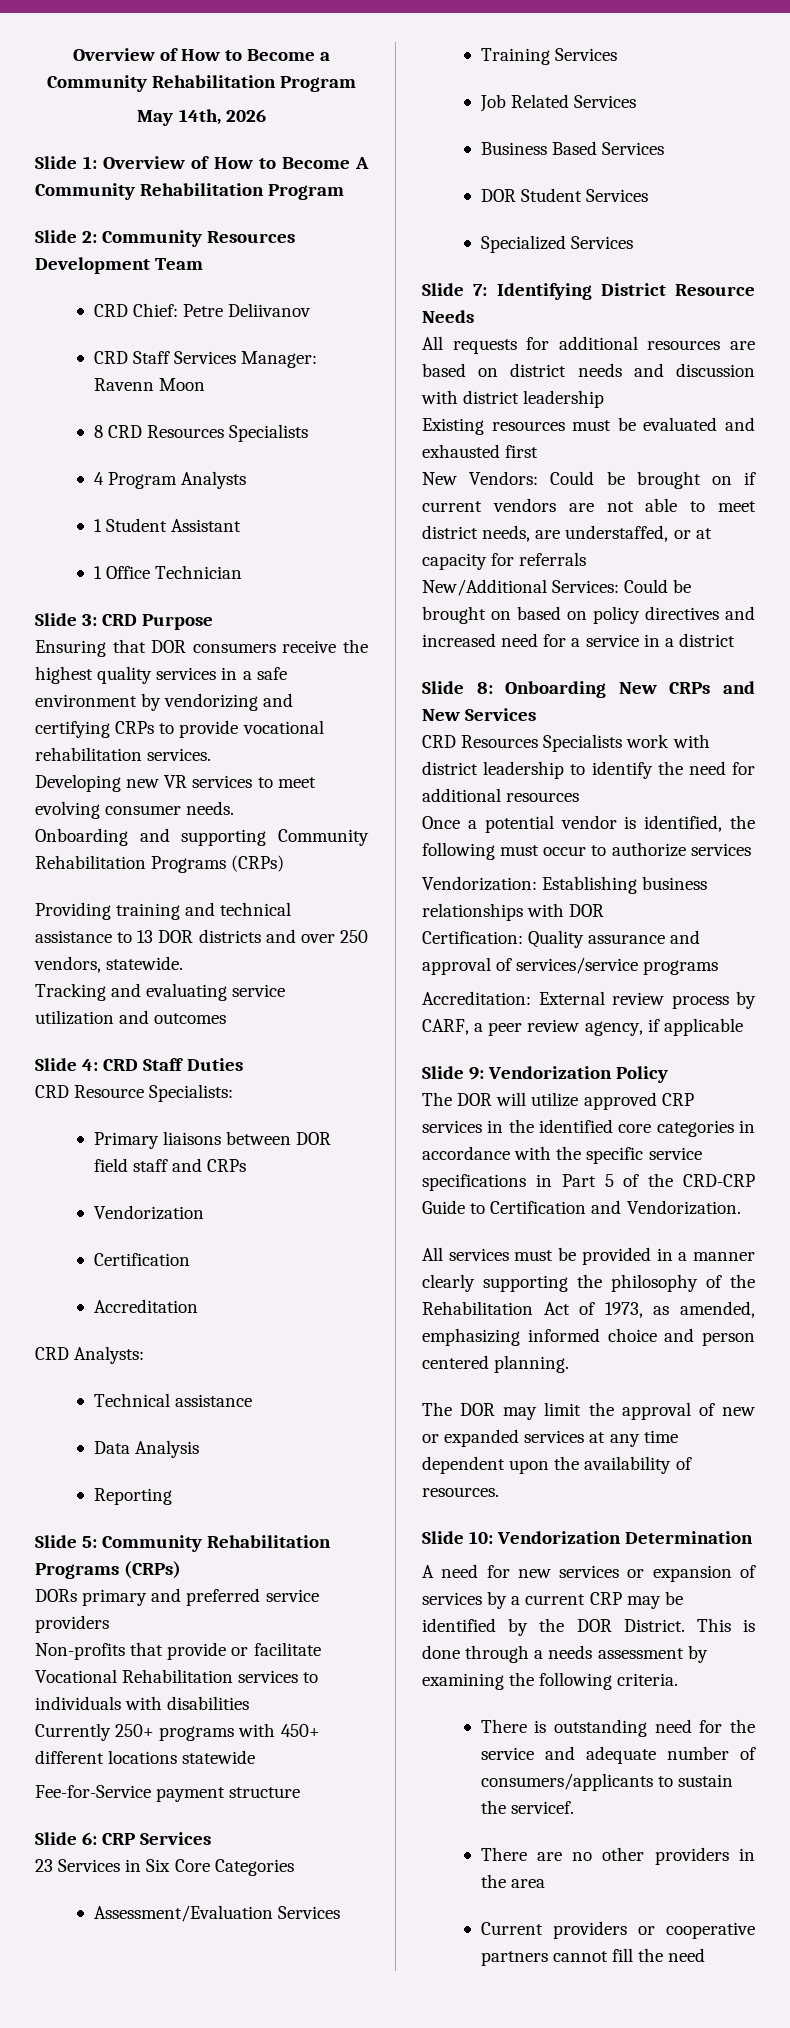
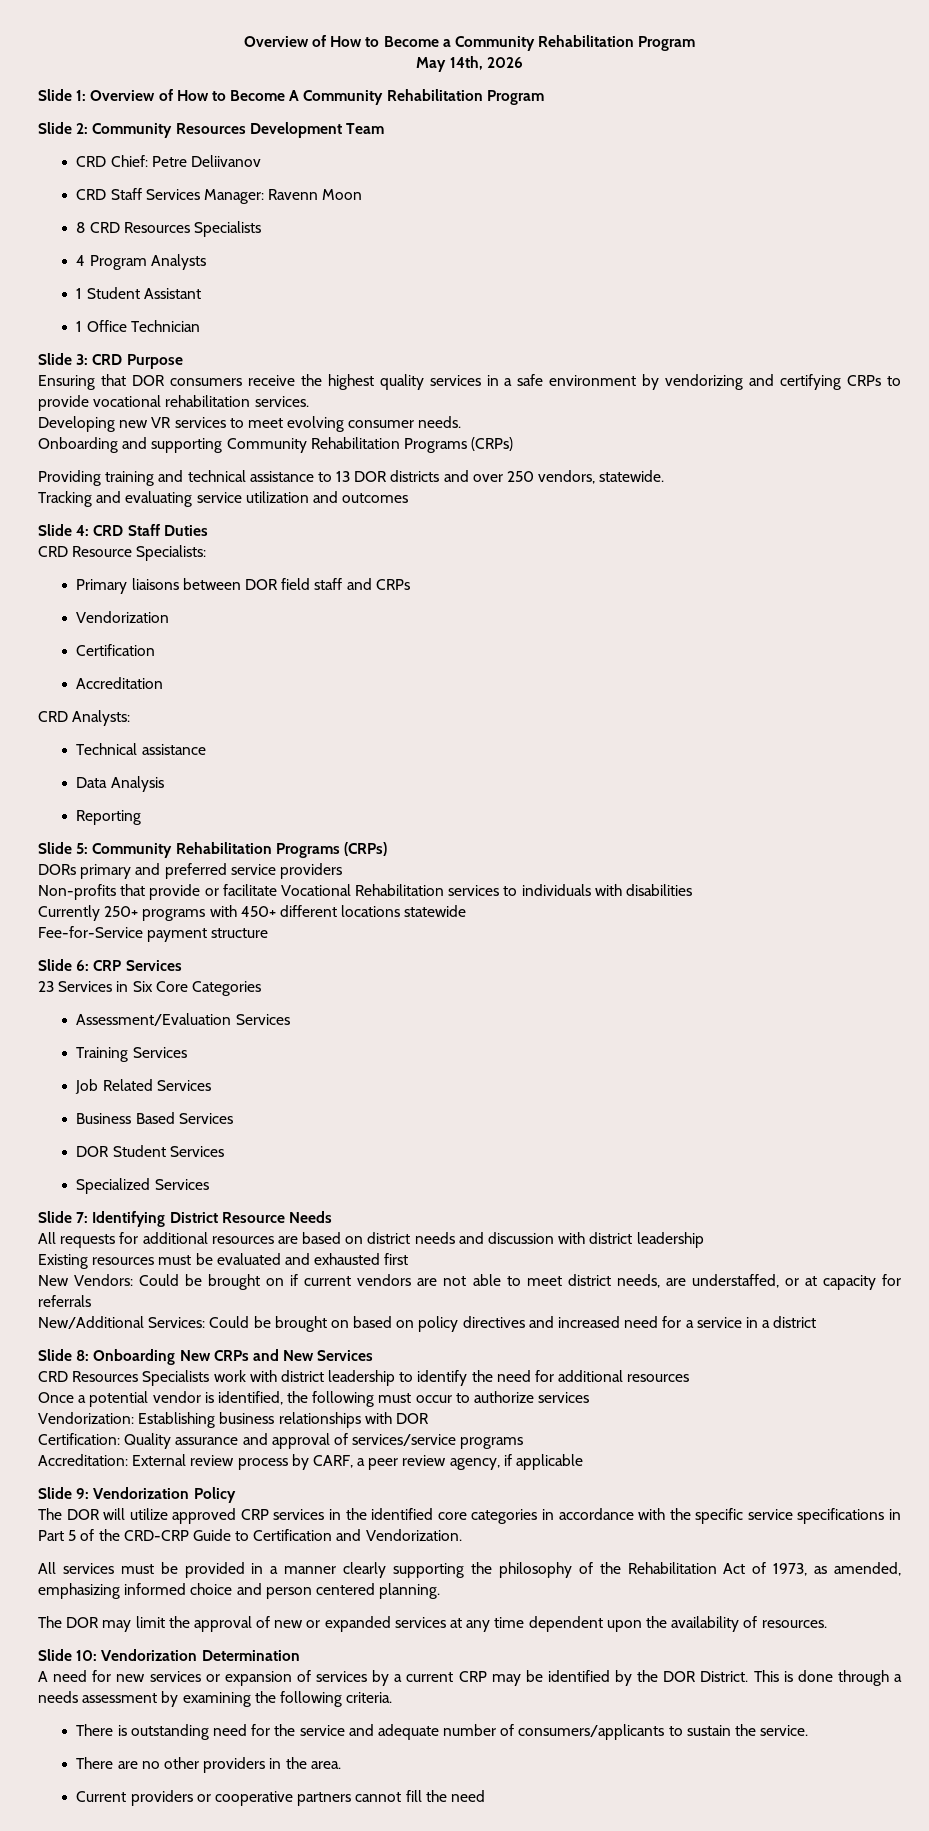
[510,1801,574,1814] servicef. -> [760,1725,809,1736] service.
[510,1879,545,1888] area -> [310,1761,341,1769] area.

